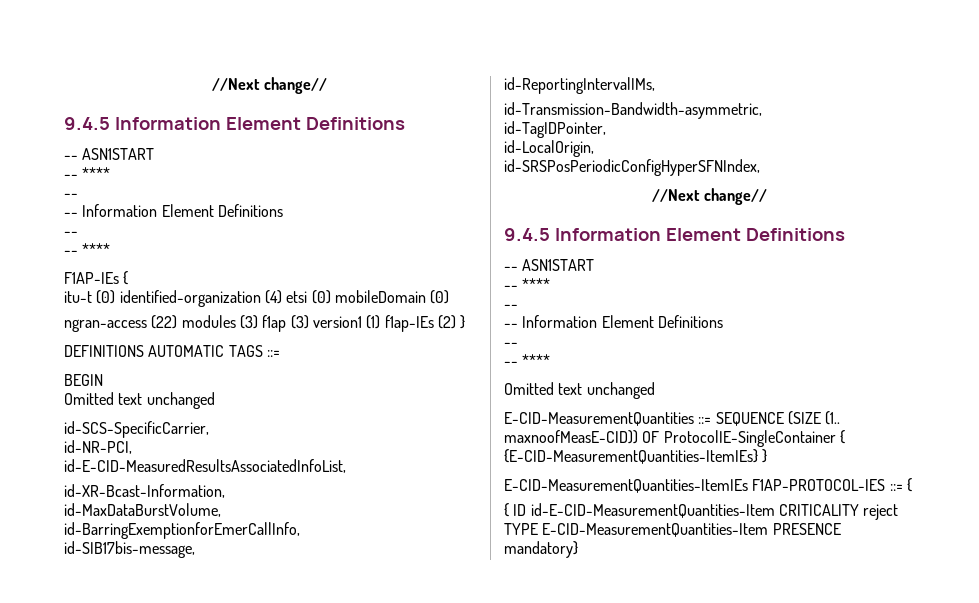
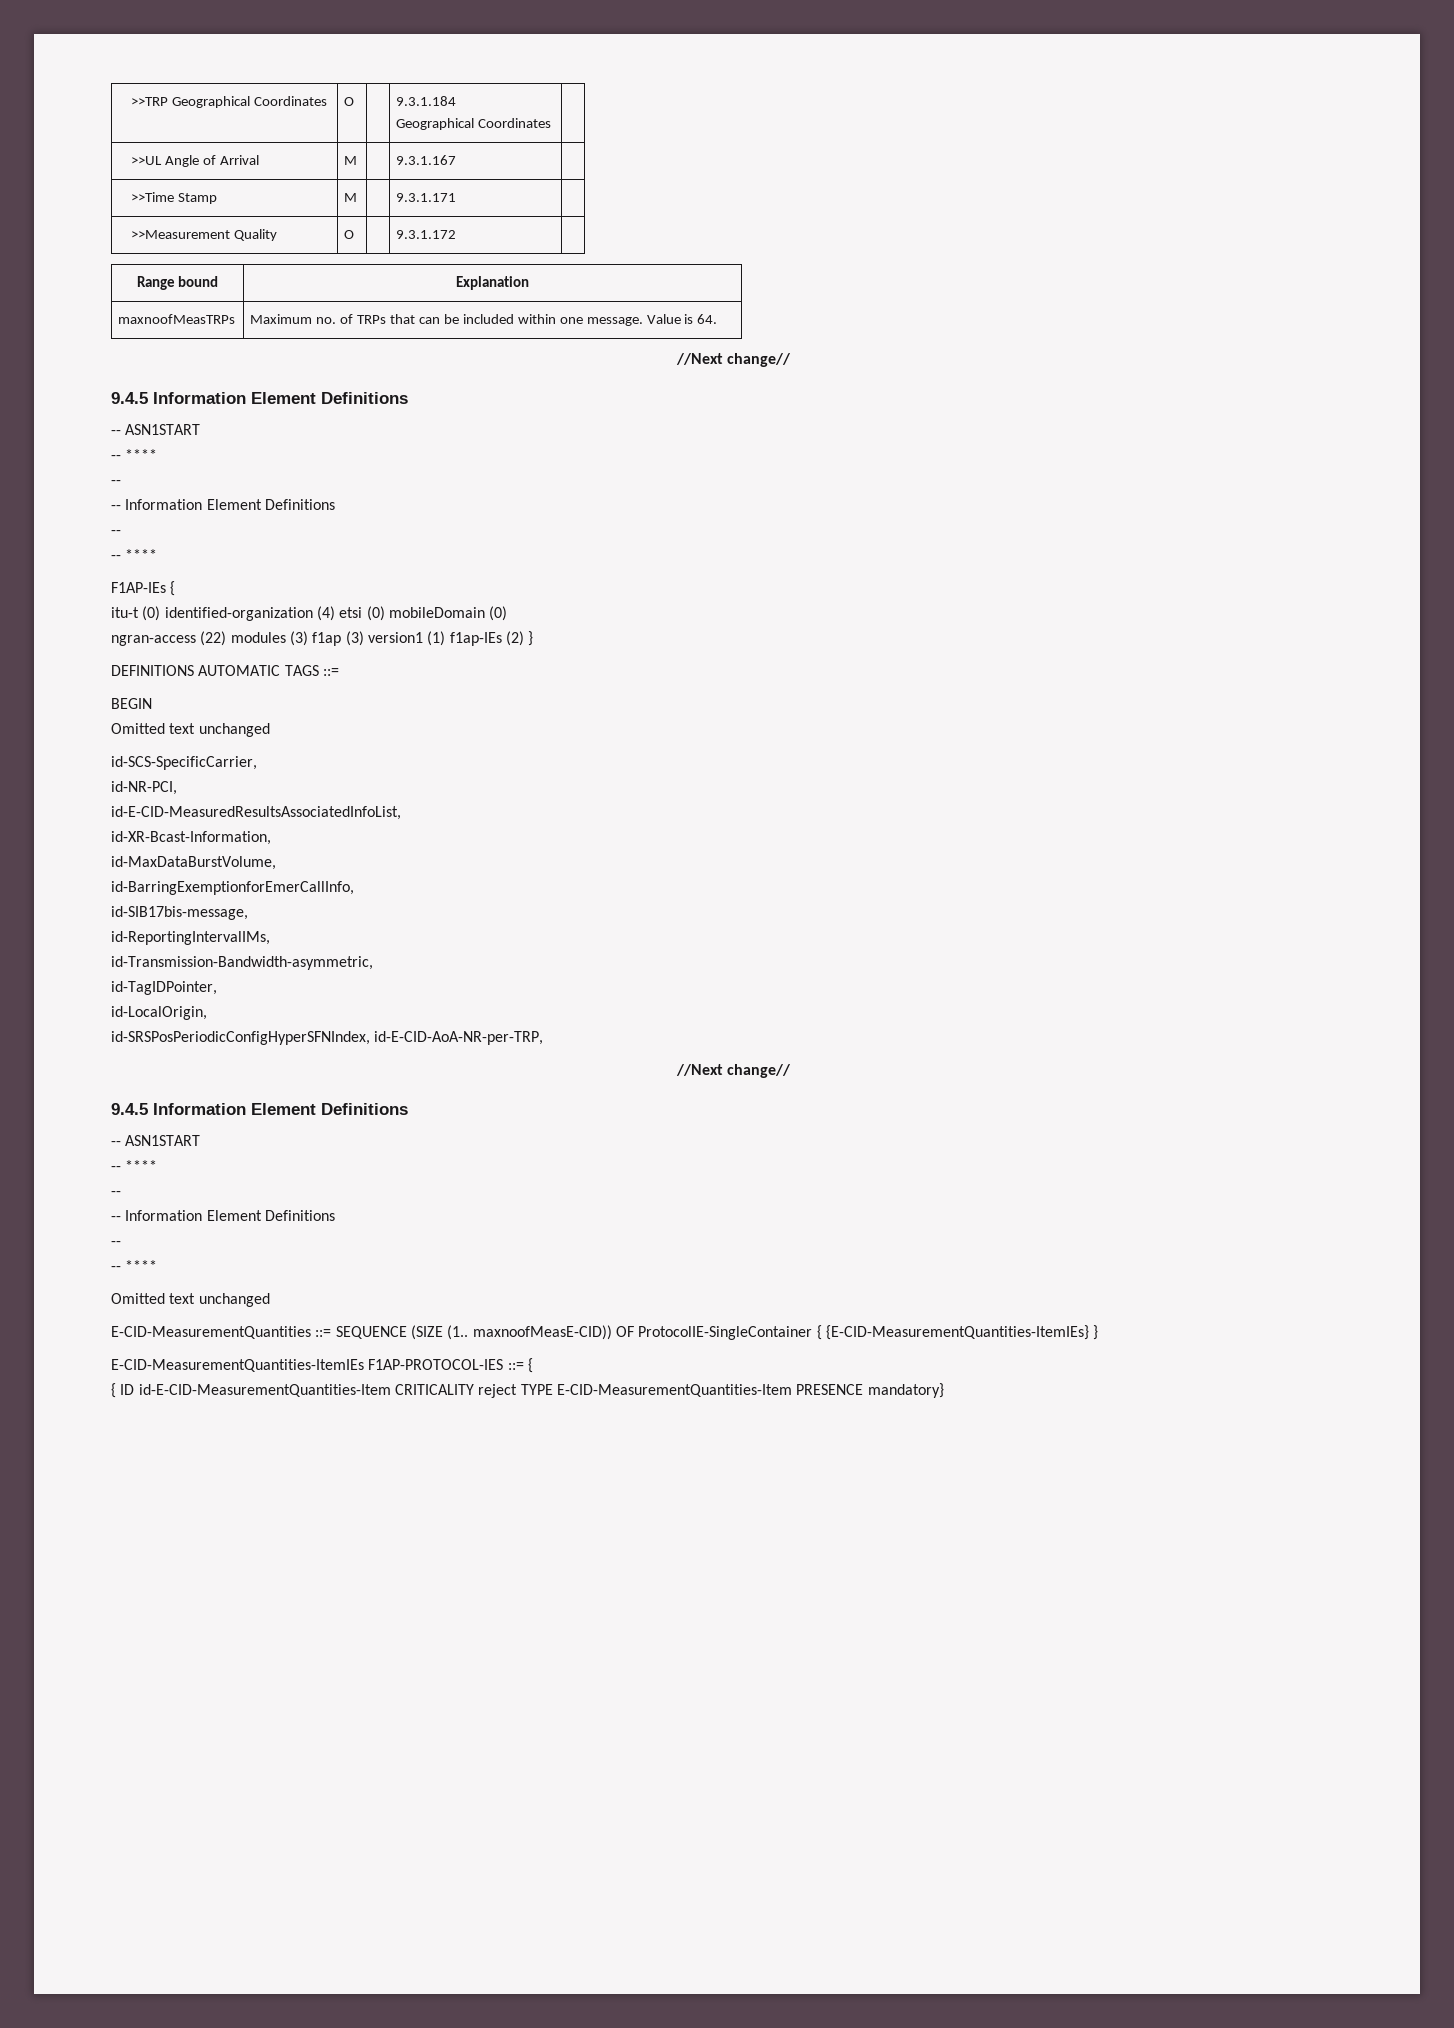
(211, 84) none -> [131,96,328,108] [344,97,355,106] [396,96,457,106] [396,118,552,130] [131,155,259,167] [344,156,358,165] [396,155,457,165] [131,192,218,204] [344,193,358,202] [396,193,457,202] [131,229,278,241] [344,230,355,239] [396,230,457,239] [136,276,219,290] [456,276,529,290] [118,314,236,324] [250,314,718,326] >>TRP Geographical Coordinates | O | | 9.3.1.184 // Geographical Coordinates | // >>UL Angle of Arrival | M | | 9.3.1.167 | // >>Time Stamp | M | | 9.3.1.171 | // >>Measurement Quality | O | | 9.3.1.172 | // Range bound | Explanation // maxnoofMeasTRPs | Maximum no. of TRPs that can be included within one message. Value is 64. //
(760, 167) none -> [374,1031,544,1045] id-E-CID-AoA-NR-per-TRP,

